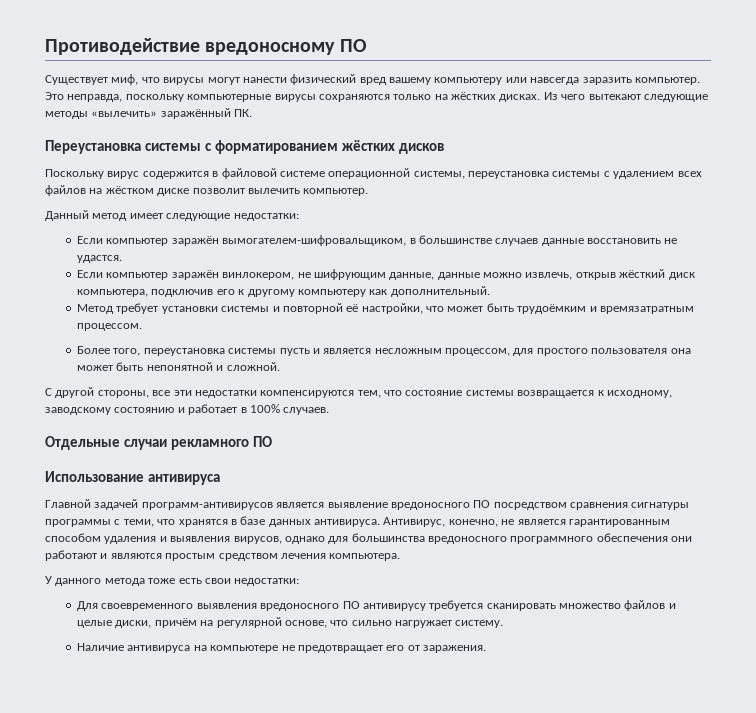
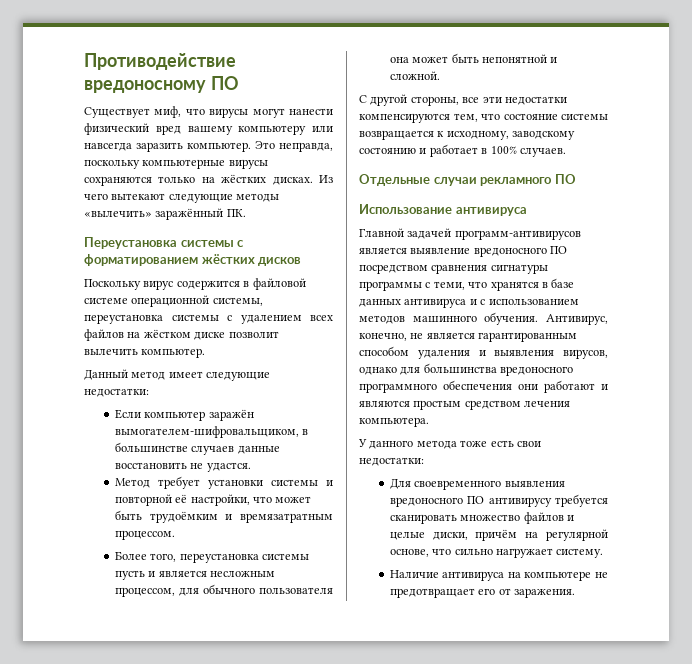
[77,269,695,280] [77,286,490,297] // Если компьютер заражён винлокером, не шифрующим данные, данные можно извлечь, открыв жёсткий диск компьютера, подключив его к другому компьютеру как дополнительный. -> (251, 467) none
[536,348,588,356] простого -> [202,584,255,594] обычного
[314,519,380,527] антивируса. -> [404,298,579,308] [359,312,539,325] антивируса и с использованием методов машинного обучения.

